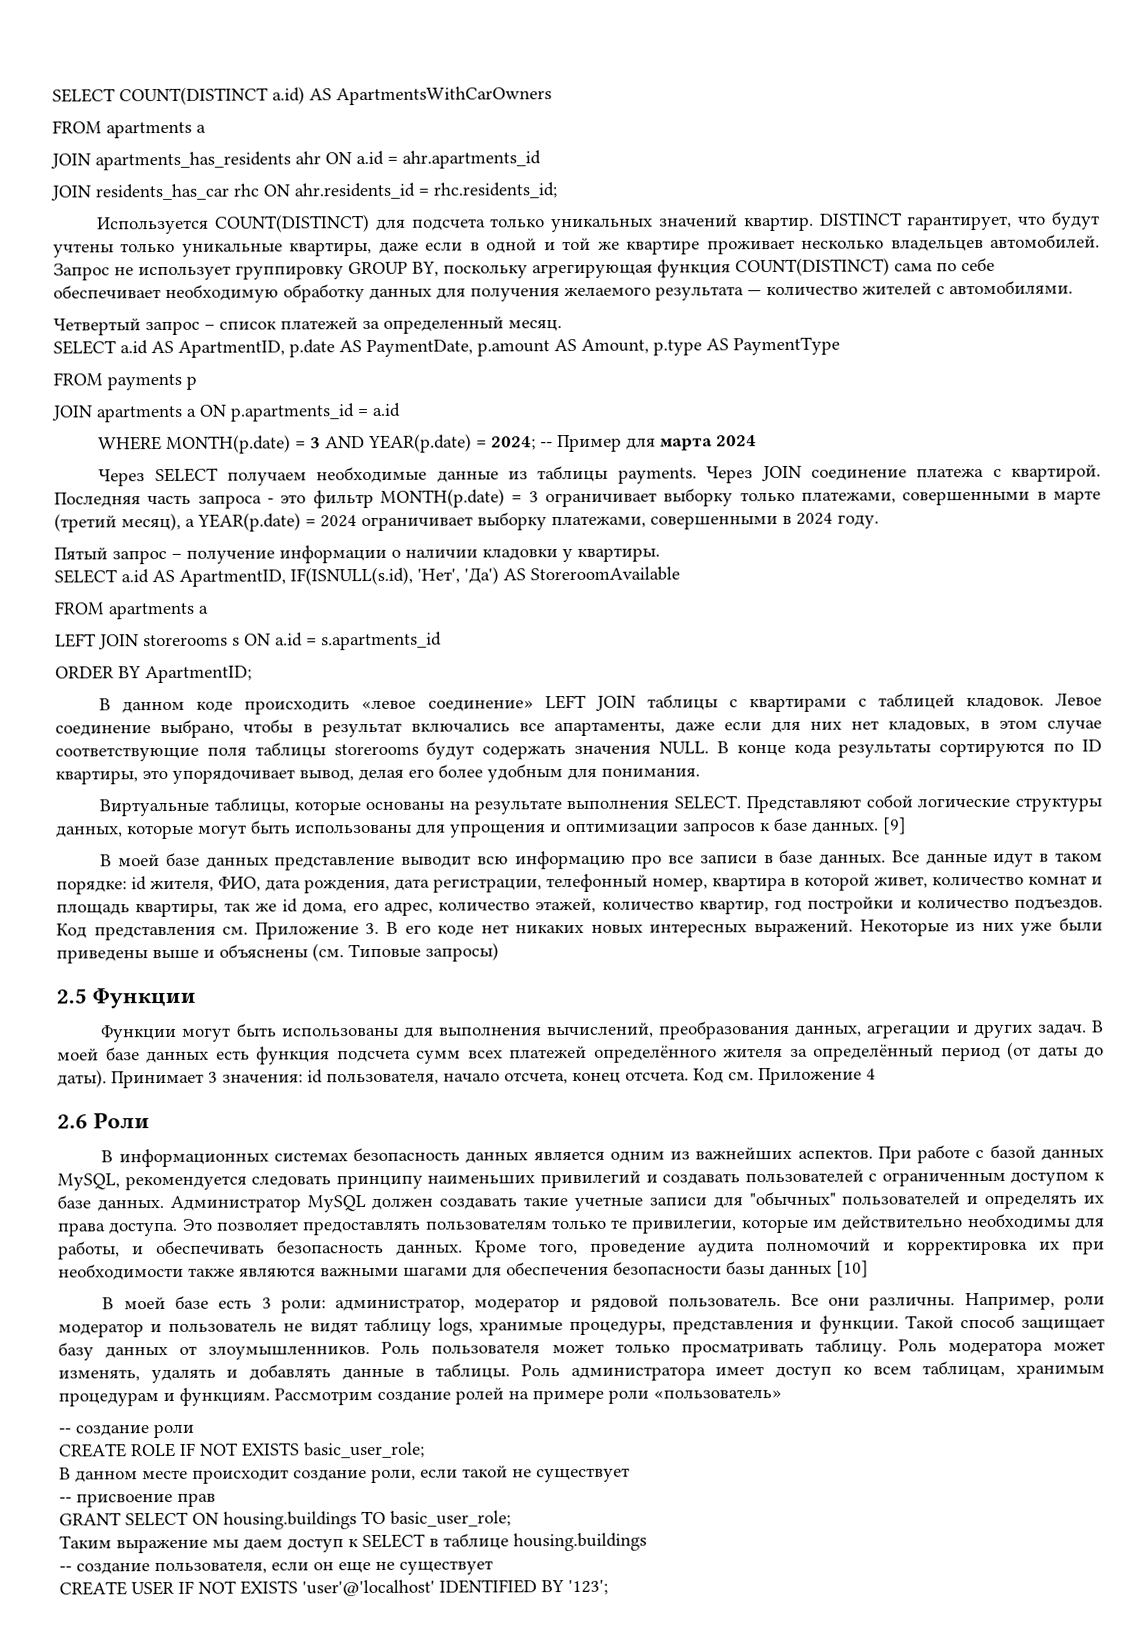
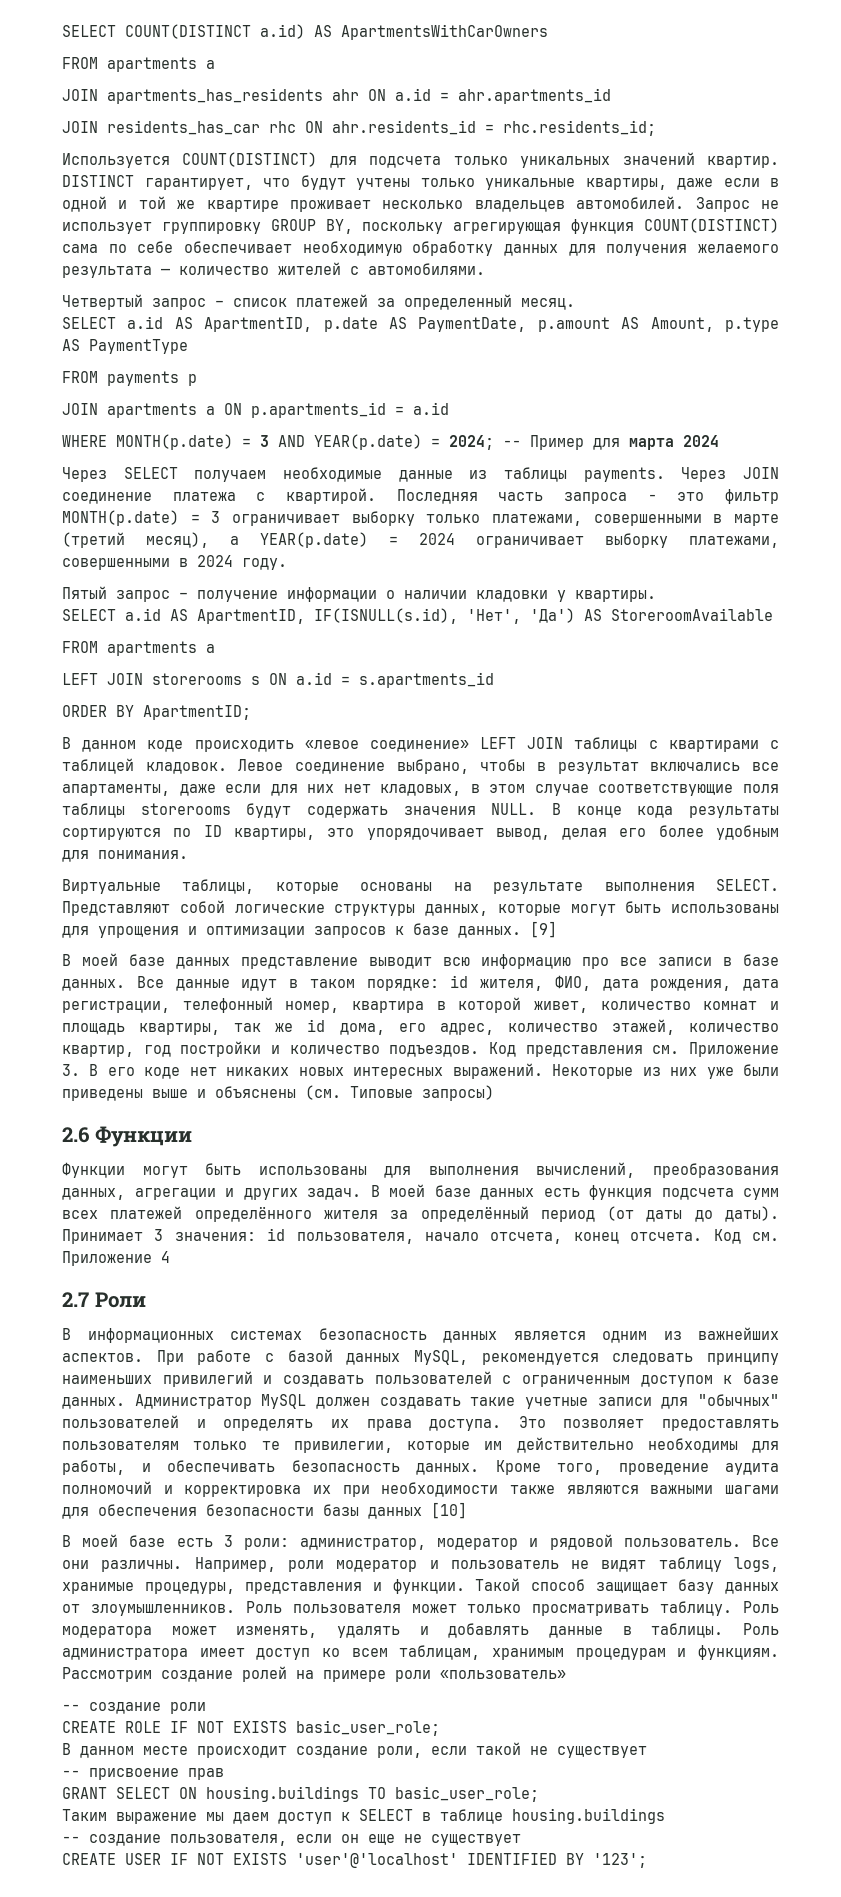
[56,988,87,1004] 2.5 -> [62,1127,90,1143] 2.6
[57,1114,88,1129] 2.6 -> [62,1292,89,1307] 2.7

